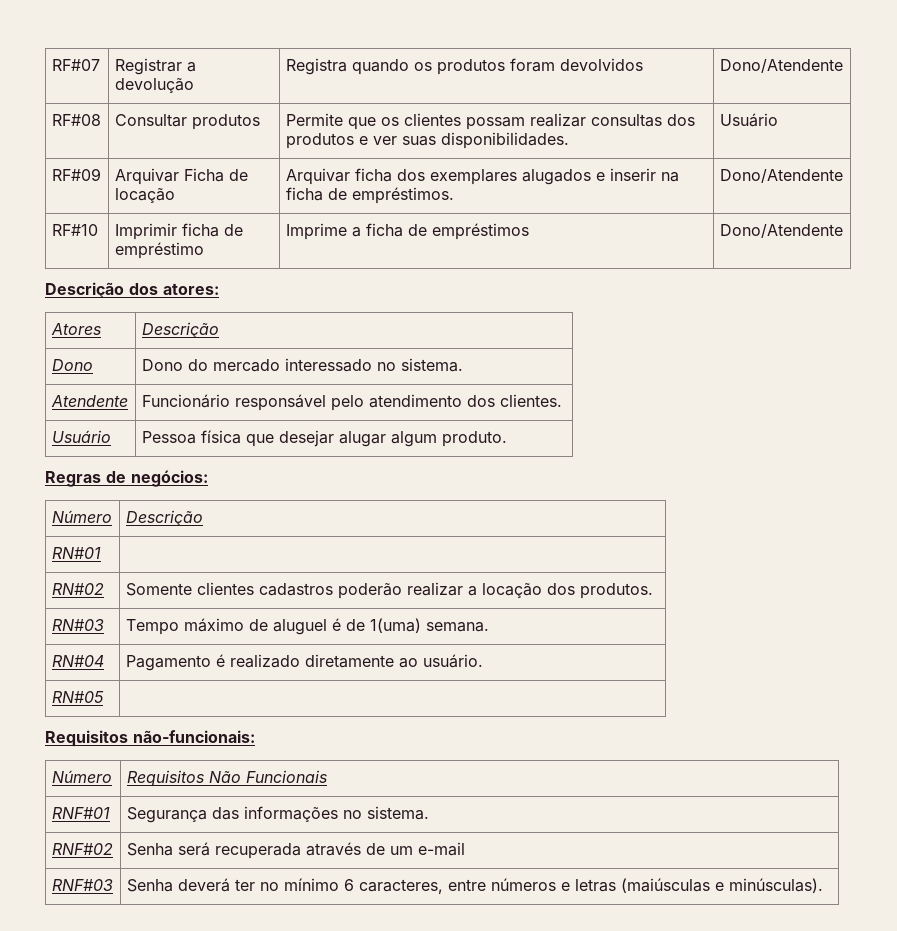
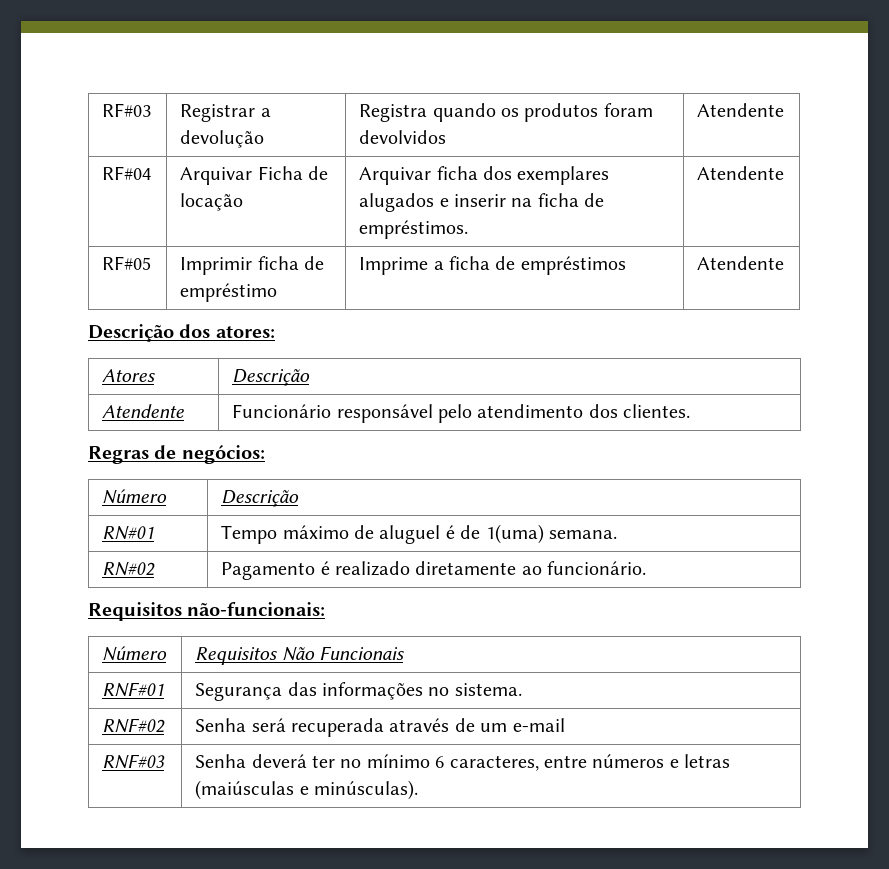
[51,59,100,71] RF#07 -> [102,103,152,117] RF#03
[719,59,843,73] [51,114,101,126] [114,114,260,130] [285,113,695,130] [285,132,569,149] [719,113,778,127] [51,168,101,181] Dono/Atendente // RF#08 | Consultar produtos | Permite que os clientes possam realizar consultas dos produtos e ver suas disponibilidades. | Usuário // RF#09 -> [697,103,785,117] [102,166,152,180] Atendente // RF#04
[719,169,843,183] [51,224,98,236] Dono/Atendente // RF#10 -> [697,166,785,180] [102,256,152,270] Atendente // RF#05
[719,224,843,238] Dono/Atendente -> [697,256,785,270] Atendente
[51,359,93,371] [141,358,463,372] // Dono | Dono do mercado interessado no sistema. -> (311, 377) none
[51,430,111,443] [141,430,507,447] // Usuário | Pessoa física que desejar alugar algum produto. -> (691, 411) none
[51,583,104,595] [125,582,653,599] [51,619,104,631] // RN#02 | Somente clientes cadastros poderão realizar a locação dos produtos. // RN#03 | -> (155, 533) none
[51,655,104,667] RN#04 -> [102,562,156,576] RN#02
[422,654,483,668] [51,691,104,703] usuário. // RN#05 | -> [547,561,647,575] funcionário.

